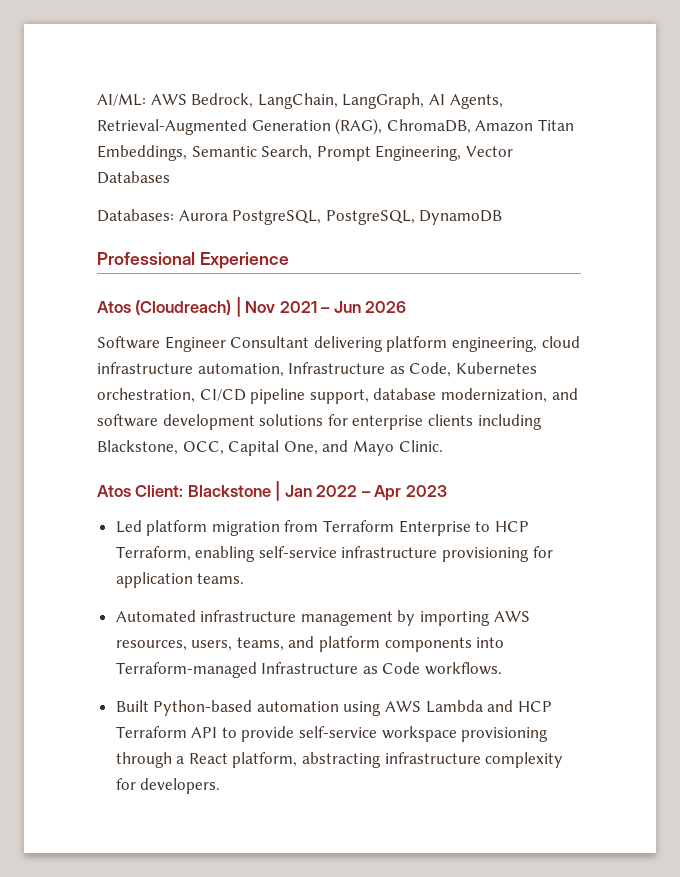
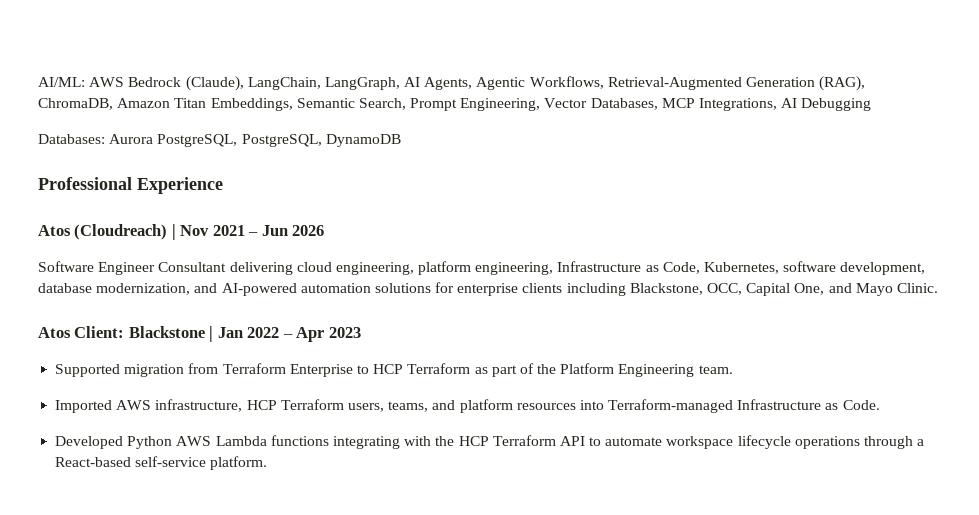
[191,93,254,108] Bedrock, -> [128,76,244,91] Bedrock (Claude),
(503, 101) none -> [476,76,604,90] Agentic Workflows,
[97,171,170,184] Databases -> [590,98,872,111] Databases, MCP Integrations, AI Debugging
[386,336,580,352] [97,362,537,377] [97,388,369,404] platform engineering, cloud infrastructure automation, Infrastructure as Code, Kubernetes orchestration, CI/CD pipeline support, -> [296,261,926,275] cloud engineering, platform engineering, Infrastructure as Code, Kubernetes, software development,
[97,414,255,430] software development -> [221,283,371,296] AI-powered automation
[115,520,208,536] Led platform -> [55,364,121,377] Supported
[115,546,553,562] [115,572,245,588] [115,610,530,626] [115,640,187,651] Terraform, enabling self-service infrastructure provisioning for application teams. // Automated infrastructure management by importing AWS resources, -> [407,363,733,377] [55,399,344,413] Terraform as part of the Platform Engineering team. // Imported AWS infrastructure, HCP Terraform
[384,637,472,652] components -> [516,403,576,410] resources
[382,662,503,675] [115,700,552,716] [115,726,549,742] [115,752,564,768] [115,778,221,794] Code workflows. // Built Python-based automation using AWS Lambda and HCP Terraform API to provide self-service workspace provisioning through a React platform, abstracting infrastructure complexity for developers. -> [842,400,880,410] [55,435,925,449] [55,456,268,470] Code. // Developed Python AWS Lambda functions integrating with the HCP Terraform API to automate workspace lifecycle operations through a React-based self-service platform.

